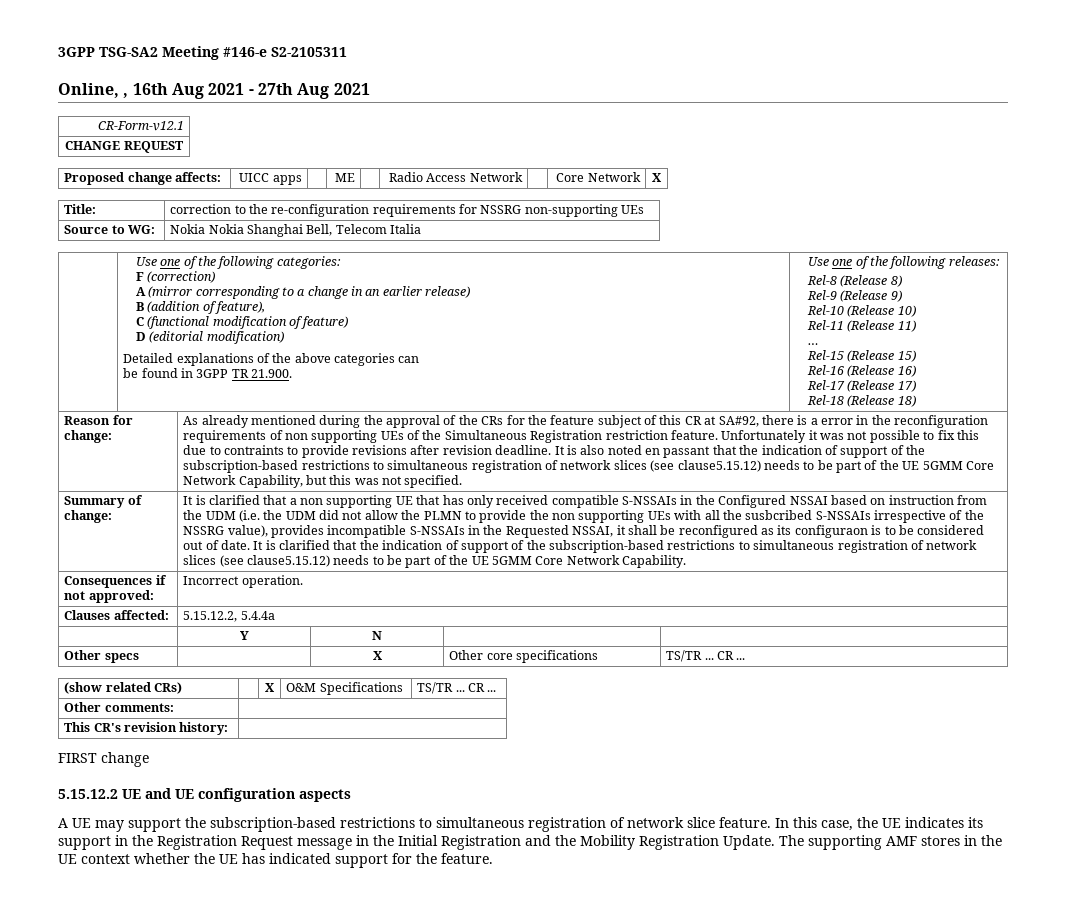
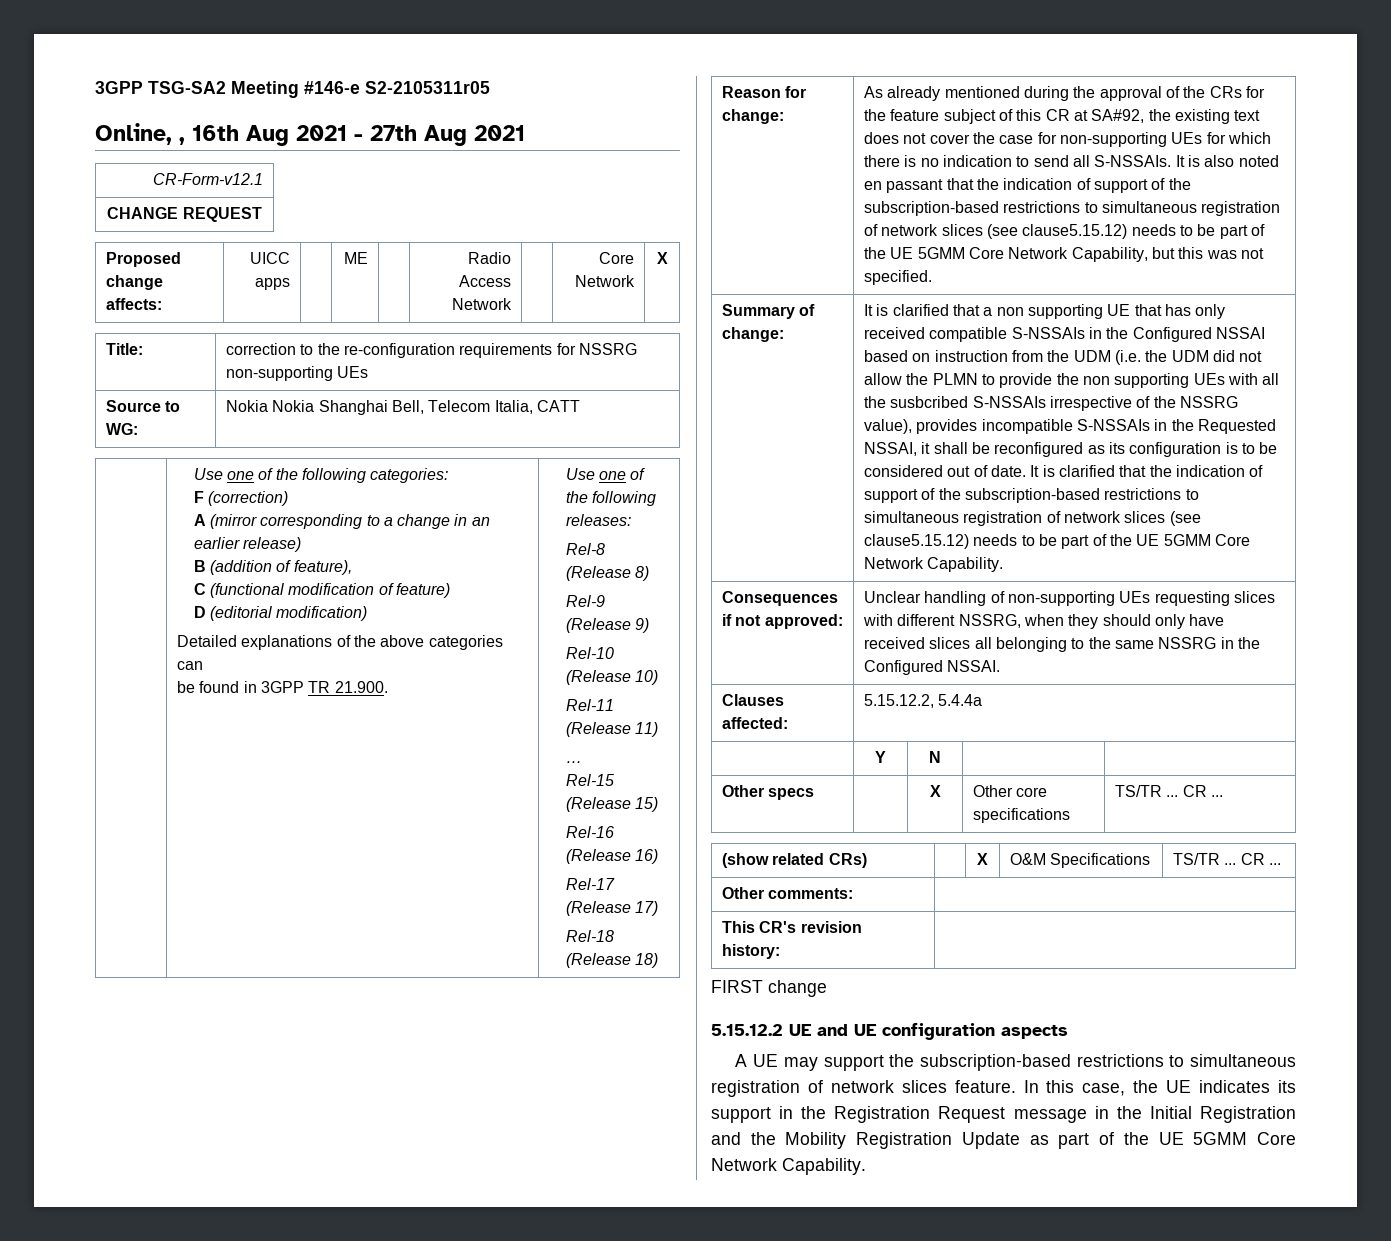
[271,47,347,57] S2-2105311 -> [365,81,490,94] S2-2105311r05
[390,224,422,234] Italia -> [494,400,581,414] Italia, CATT
[761,415,989,428] [183,430,979,443] [183,445,552,458] there is a error in the reconfiguration requirements of non supporting UEs of the Simultaneous Registration restriction feature. Unfortunately it was not possible to fix this due to contraints to provide revisions after revision deadline. -> [1148,109,1261,124] [864,132,1272,147] [864,155,1172,167] the existing text does not cover the case for non-supporting UEs for which there is no indication to send all S-NSSAIs.
[794,525,868,538] configuraon -> [1129,442,1222,457] configuration
[183,575,303,588] Incorrect operation. -> [864,591,1276,606] [863,614,1225,629] [864,637,1261,652] [864,660,1001,675] Unclear handling of non-supporting UEs requesting slices with different NSSRG, when they should only have received slices all belonging to the same NSSRG in the Configured NSSAI.
[687,817,715,828] slice -> [901,1080,947,1093] slices
[723,835,1002,850] [58,853,493,868] Update. The supporting AMF stores in the UE context whether the UE has indicated support for the feature. -> [961,1132,1296,1149] [711,1158,866,1175] Update as part of the UE 5GMM Core Network Capability.

